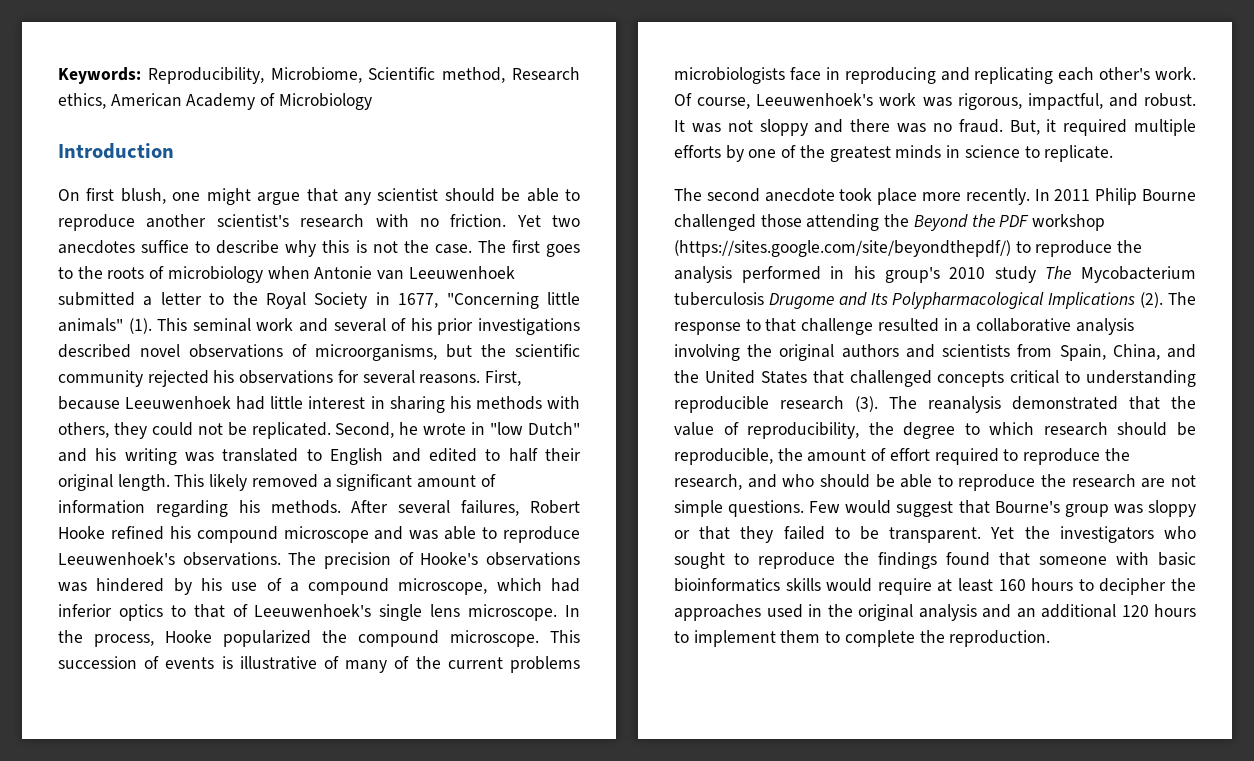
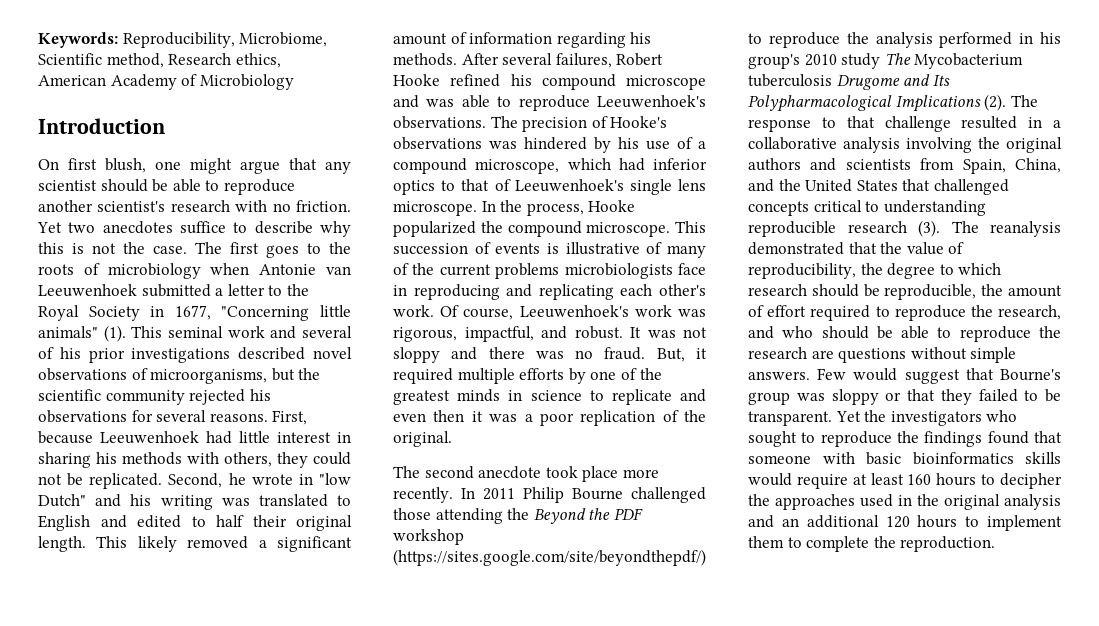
[1044,145,1114,162] replicate. -> [611,389,706,405] [393,410,706,426] [393,431,452,447] replicate and even then it was a poor replication of the original.
[1171,475,1196,487] [674,500,805,517] not simple questions. -> [838,347,1017,363] [748,371,810,380] questions without simple answers.

